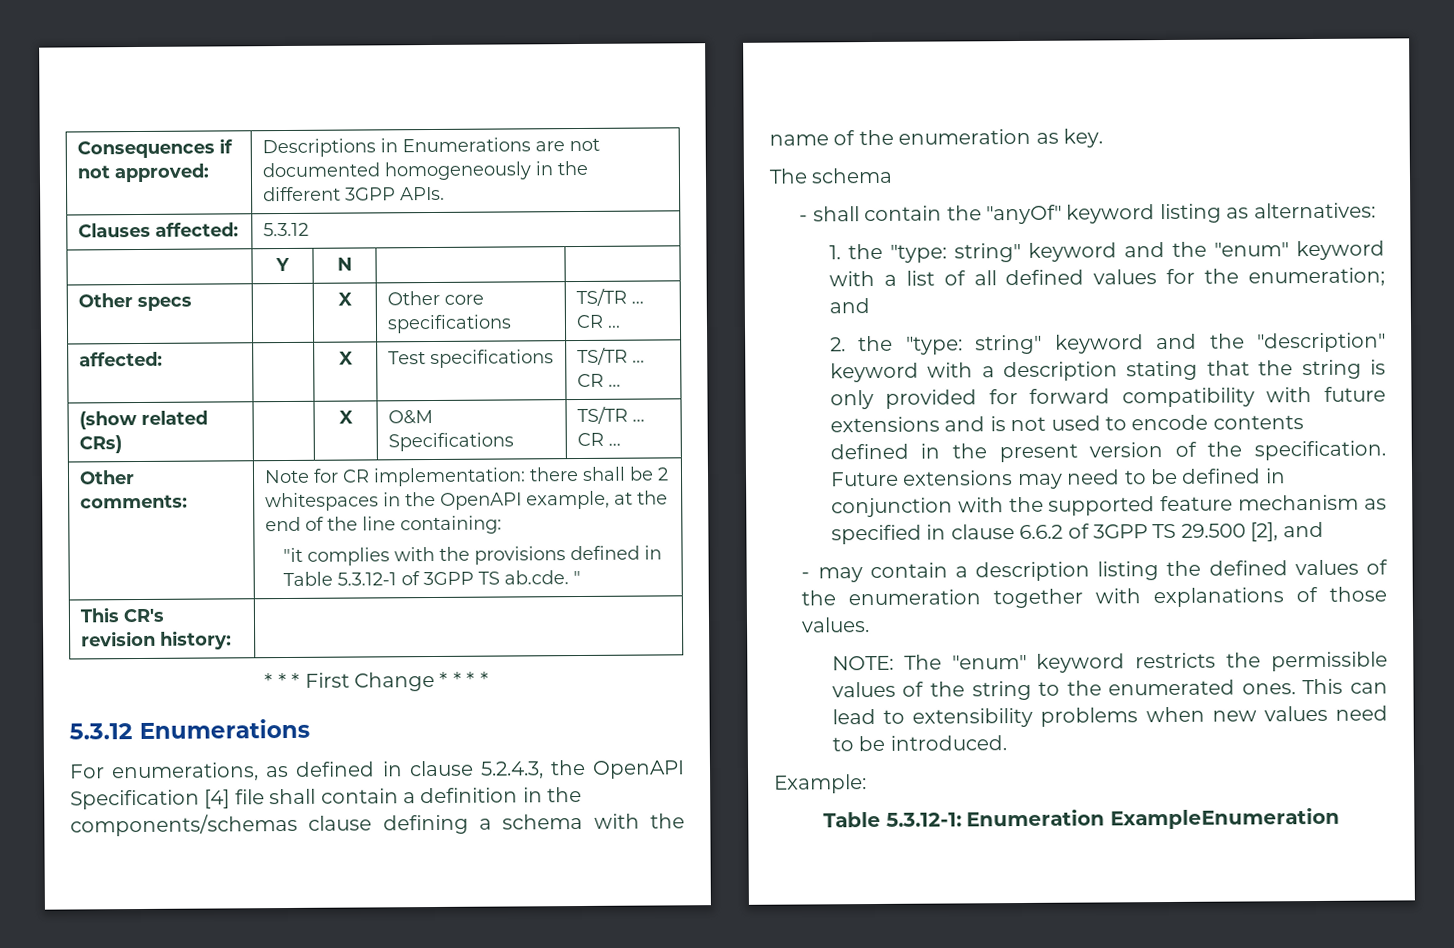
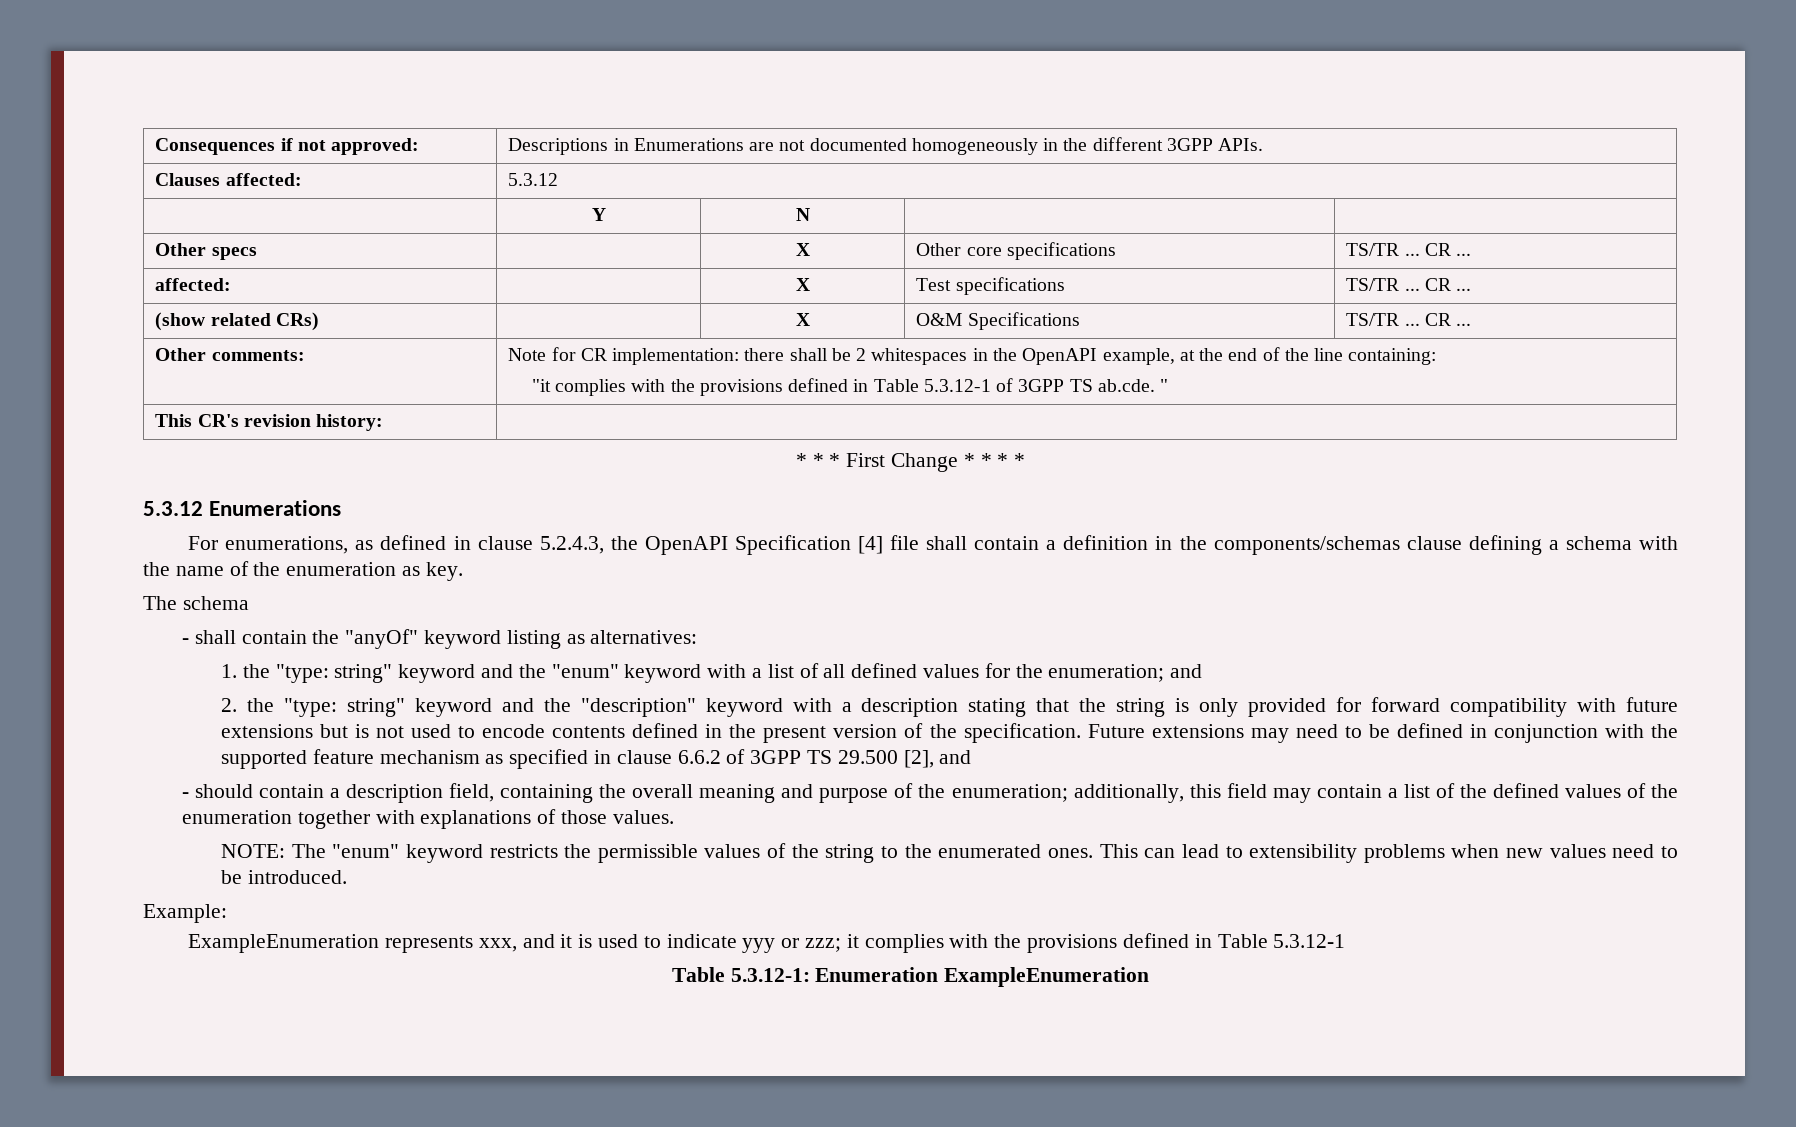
[944,416,986,432] and -> [319,724,348,738] but
(811, 575) none -> [195,783,1267,803] should contain a description field, containing the overall meaning and purpose of the enumeration; additionally, this field
[975,561,1160,582] description listing -> [1403,783,1455,798] list of
(867, 784) none -> [188,933,1346,953] // ExampleEnumeration represents xxx, and it is used to indicate yyy or zzz; it complies with the provisions defined in Table 5.3.12-1

